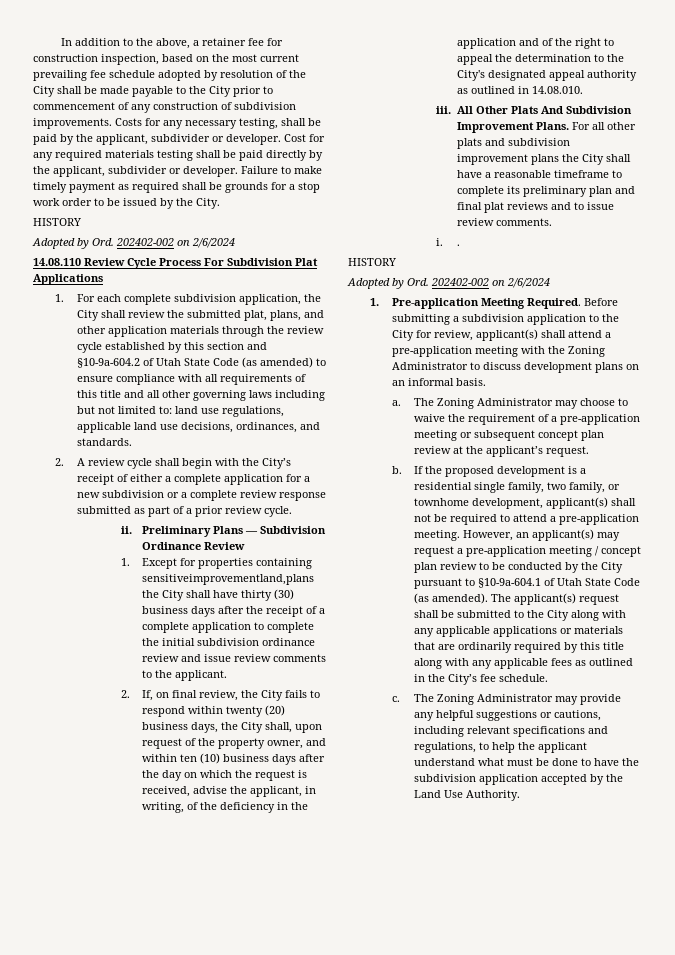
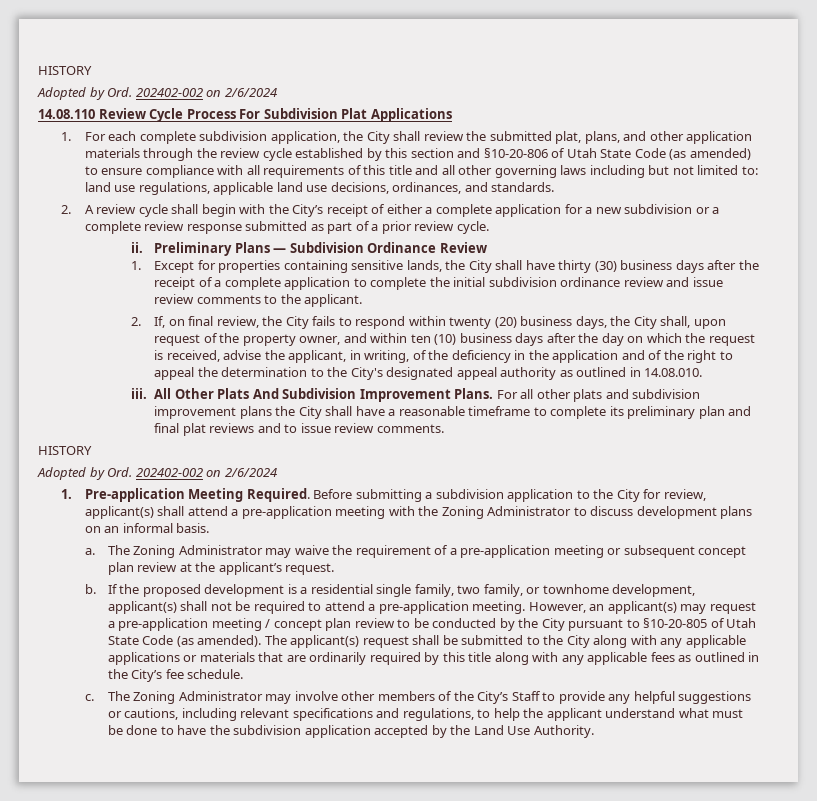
[60,38,283,49] [33,54,299,65] [33,70,306,81] [33,86,273,97] [33,102,296,113] [33,118,321,129] [33,134,325,145] [33,150,323,161] [33,166,322,177] [33,182,320,193] [33,198,220,209] In addition to the above, a retainer fee for construction inspection, based on the most current prevailing fee schedule adopted by resolution of the City shall be made payable to the City prior to commencement of any construction of subdivision improvements. Costs for any necessary testing, shall be paid by the applicant, subdivider or developer. Cost for any required materials testing shall be paid directly by the applicant, subdivider or developer. Failure to make timely payment as required shall be grounds for a stop work order to be issued by the City. // -> (38, 70) none
[76,358,140,368] §10-9a-604.2 -> [483,148,548,158] §10-20-806
[142,574,315,585] sensitiveimprovementland,plans -> [351,260,442,272] sensitive lands,
[435,238,461,246] // i. . -> (444, 428) none
[579,398,628,406] choose to -> (292, 553) none
[477,578,541,588] §10-9a-604.1 -> [643,618,708,628] §10-20-805
(578, 700) none -> [294,691,556,704] involve other members of the City’s Staff to

